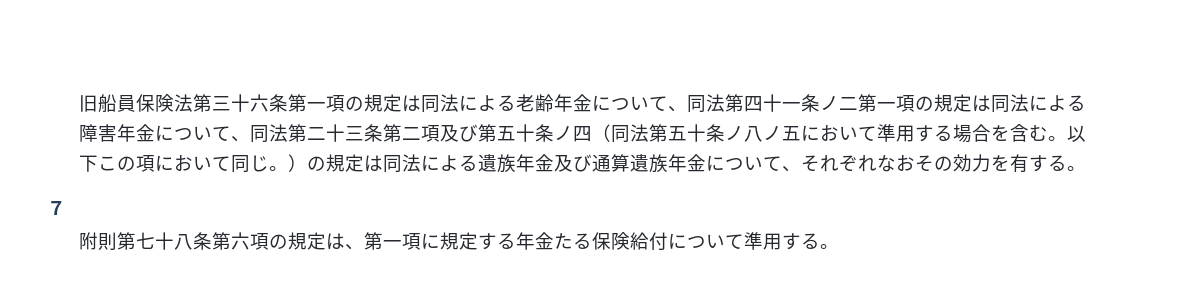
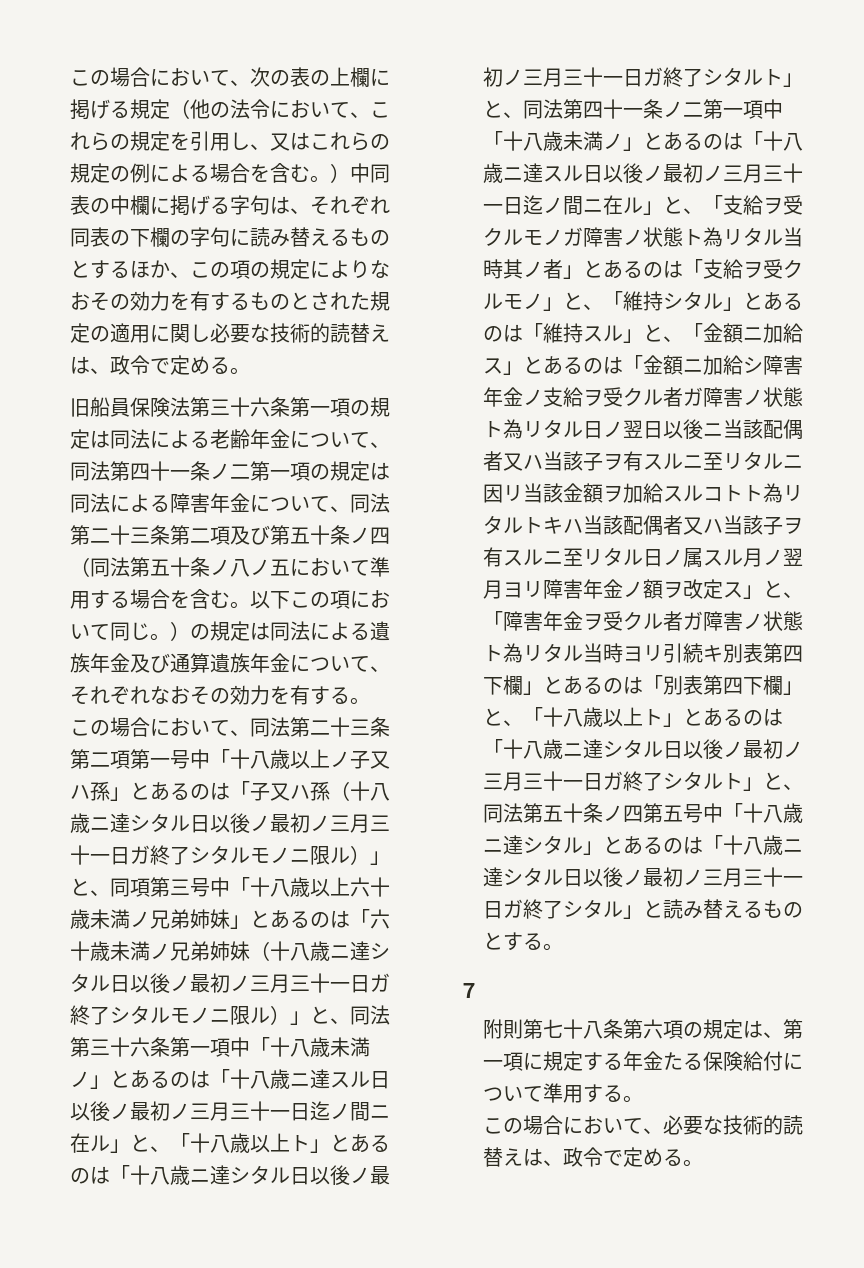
(78, 103) none -> [69,67,390,87] [69,99,390,120] [69,131,390,151] [69,163,390,183] [69,195,390,216] [69,227,390,247] [69,259,390,279] [69,291,390,311] [69,323,390,343] [69,355,250,375] この場合において、次の表の上欄に掲げる規定（他の法令において、これらの規定を引用し、又はこれらの規定の例による場合を含む。）中同表の中欄に掲げる字句は、それぞれ同表の下欄の字句に読み替えるものとするほか、この項の規定によりなおその効力を有するものとされた規定の適用に関し必要な技術的読替えは、政令で定める。 //
(1086, 168) none -> [69,717,390,737] [69,749,390,769] [69,781,390,801] [69,813,390,833] [69,845,390,865] [69,877,390,897] [69,909,390,929] [69,941,390,961] [69,973,390,993] [69,1005,390,1025] [69,1037,370,1057] [69,1069,390,1089] [69,1101,390,1121] [69,1133,390,1153] [69,1165,390,1185] [482,67,803,87] [482,99,783,119] [482,131,803,151] [482,163,803,183] [482,195,803,215] [482,227,803,247] [482,259,803,279] [482,291,803,311] [482,323,803,343] [482,355,803,375] [482,387,803,407] [482,419,803,440] [482,451,803,471] [482,483,803,503] [482,515,803,536] [482,547,803,568] [482,579,803,599] [482,611,803,631] [482,643,803,663] [482,675,803,695] [482,707,783,727] [482,739,803,759] [482,771,803,791] [482,803,803,823] [482,835,803,855] [482,867,803,887] [482,899,803,919] [482,932,563,951] // この場合において、同法第二十三条第二項第一号中「十八歳以上ノ子又ハ孫」とあるのは「子又ハ孫（十八歳ニ達シタル日以後ノ最初ノ三月三十一日ガ終了シタルモノニ限ル）」と、同項第三号中「十八歳以上六十歳未満ノ兄弟姉妹」とあるのは「六十歳未満ノ兄弟姉妹（十八歳ニ達シタル日以後ノ最初ノ三月三十一日ガ終了シタルモノニ限ル）」と、同法第三十六条第一項中「十八歳未満ノ」とあるのは「十八歳ニ達スル日以後ノ最初ノ三月三十一日迄ノ間ニ在ル」と、「十八歳以上ト」とあるのは「十八歳ニ達シタル日以後ノ最初ノ三月三十一日ガ終了シタルト」と、同法第四十一条ノ二第一項中「十八歳未満ノ」とあるのは「十八歳ニ達スル日以後ノ最初ノ三月三十一日迄ノ間ニ在ル」と、「支給ヲ受クルモノガ障害ノ状態ト為リタル当時其ノ者」とあるのは「支給ヲ受クルモノ」と、「維持シタル」とあるのは「維持スル」と、「金額ニ加給ス」とあるのは「金額ニ加給シ障害年金ノ支給ヲ受クル者ガ障害ノ状態ト為リタル日ノ翌日以後ニ当該配偶者又ハ当該子ヲ有スルニ至リタルニ因リ当該金額ヲ加給スルコトト為リタルトキハ当該配偶者又ハ当該子ヲ有スルニ至リタル日ノ属スル月ノ翌月ヨリ障害年金ノ額ヲ改定ス」と、「障害年金ヲ受クル者ガ障害ノ状態ト為リタル当時ヨリ引続キ別表第四下欄」とあるのは「別表第四下欄」と、「十八歳以上ト」とあるのは「十八歳ニ達シタル日以後ノ最初ノ三月三十一日ガ終了シタルト」と、同法第五十条ノ四第五号中「十八歳ニ達シタル」とあるのは「十八歳ニ達シタル日以後ノ最初ノ三月三十一日ガ終了シタル」と読み替えるものとする。
(839, 246) none -> [482,1115,803,1135] [482,1147,703,1167] // この場合において、必要な技術的読替えは、政令で定める。

